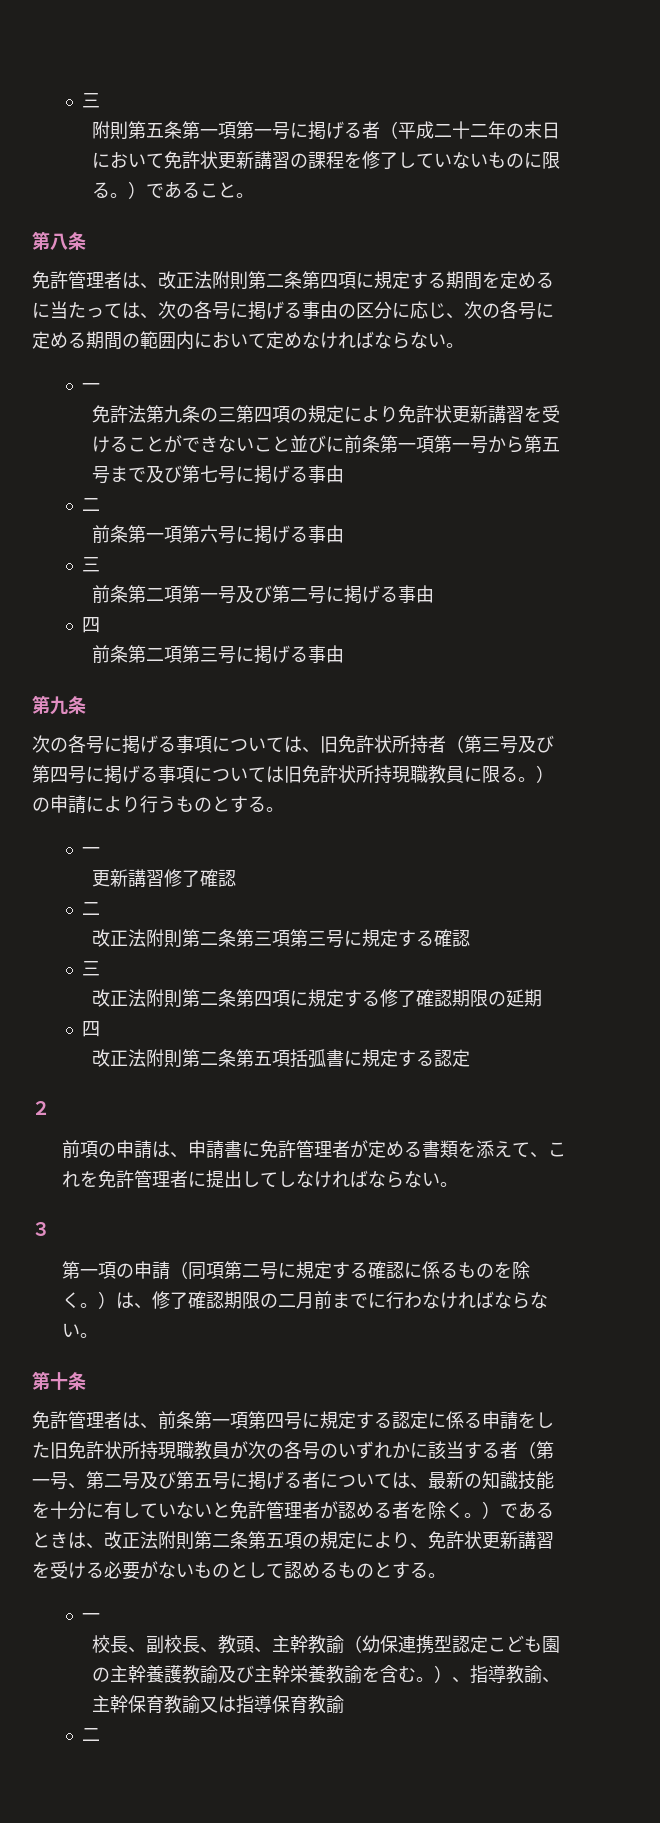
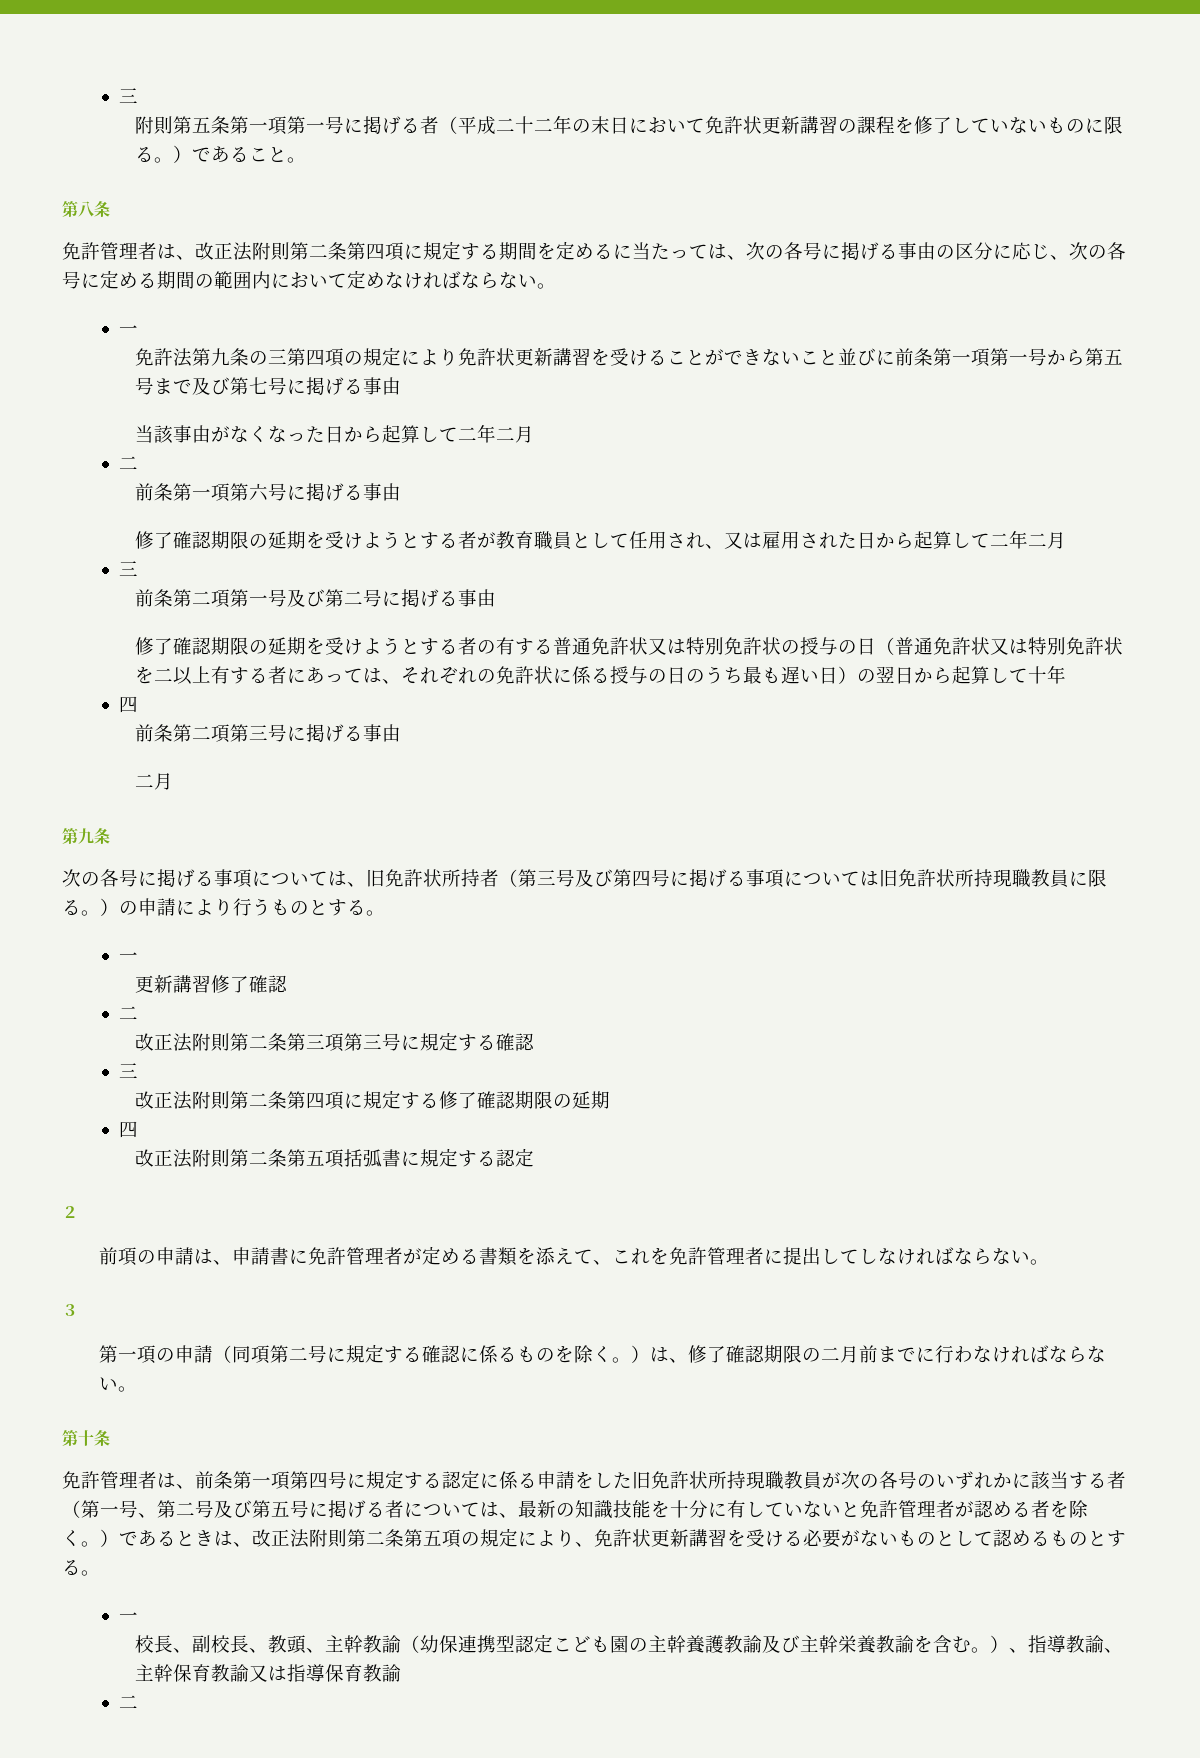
(345, 474) none -> [135,424,535,444] // 当該事由がなくなった日から起算して二年二月
(345, 534) none -> [135,530,1067,550] // 修了確認期限の延期を受けようとする者が教育職員として任用され、又は雇用された日から起算して二年二月
(435, 594) none -> [135,637,1124,655] [135,665,1067,685] // 修了確認期限の延期を受けようとする者の有する普通免許状又は特別免許状の授与の日（普通免許状又は特別免許状を二以上有する者にあっては、それぞれの免許状に係る授与の日のうち最も遅い日）の翌日から起算して十年
(345, 654) none -> [135,773,174,790] // 二月

